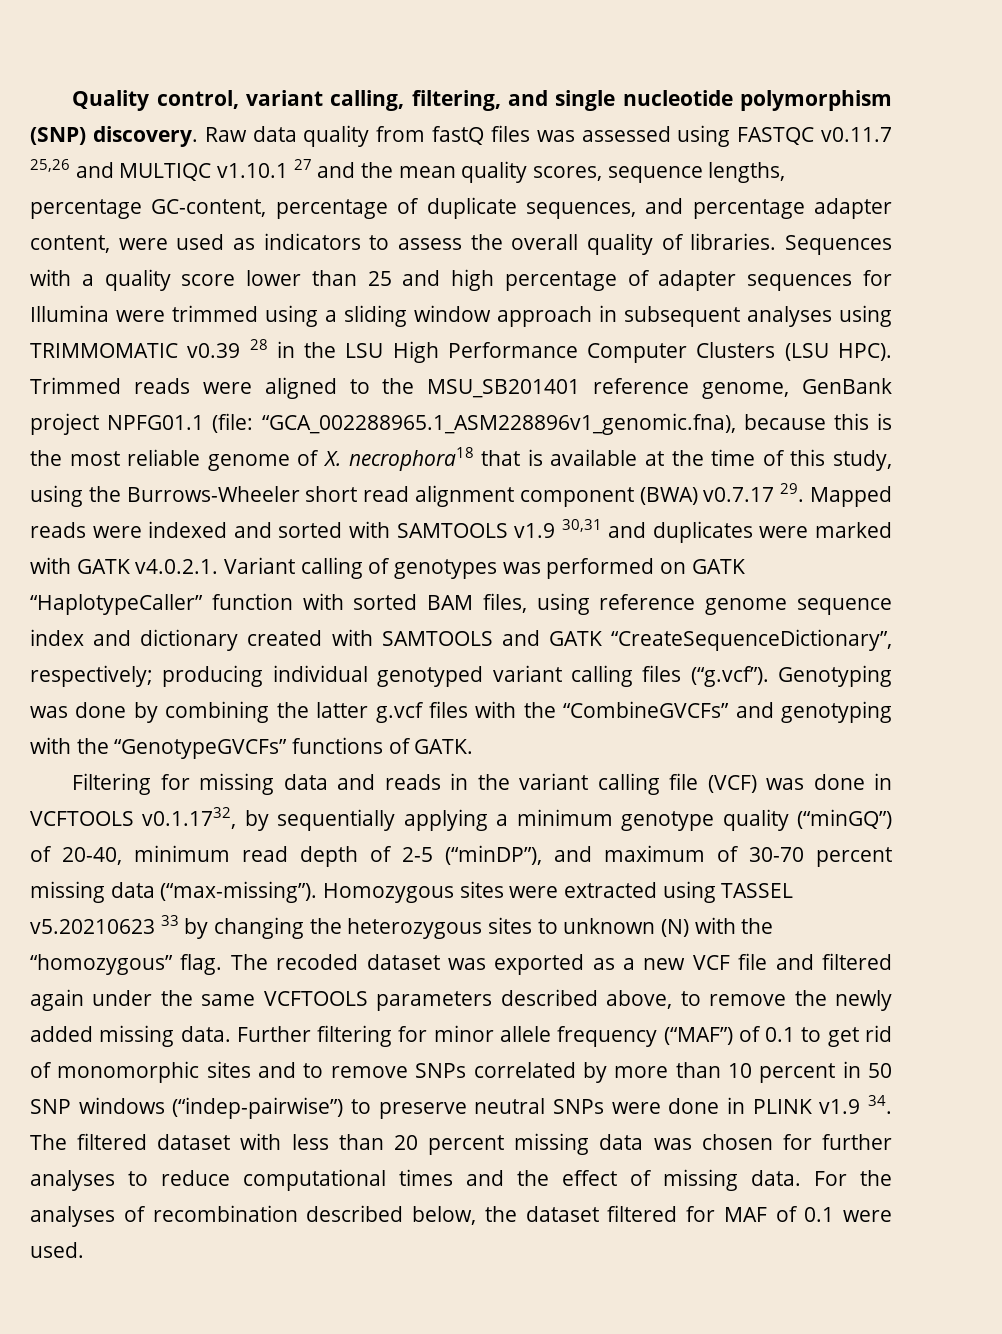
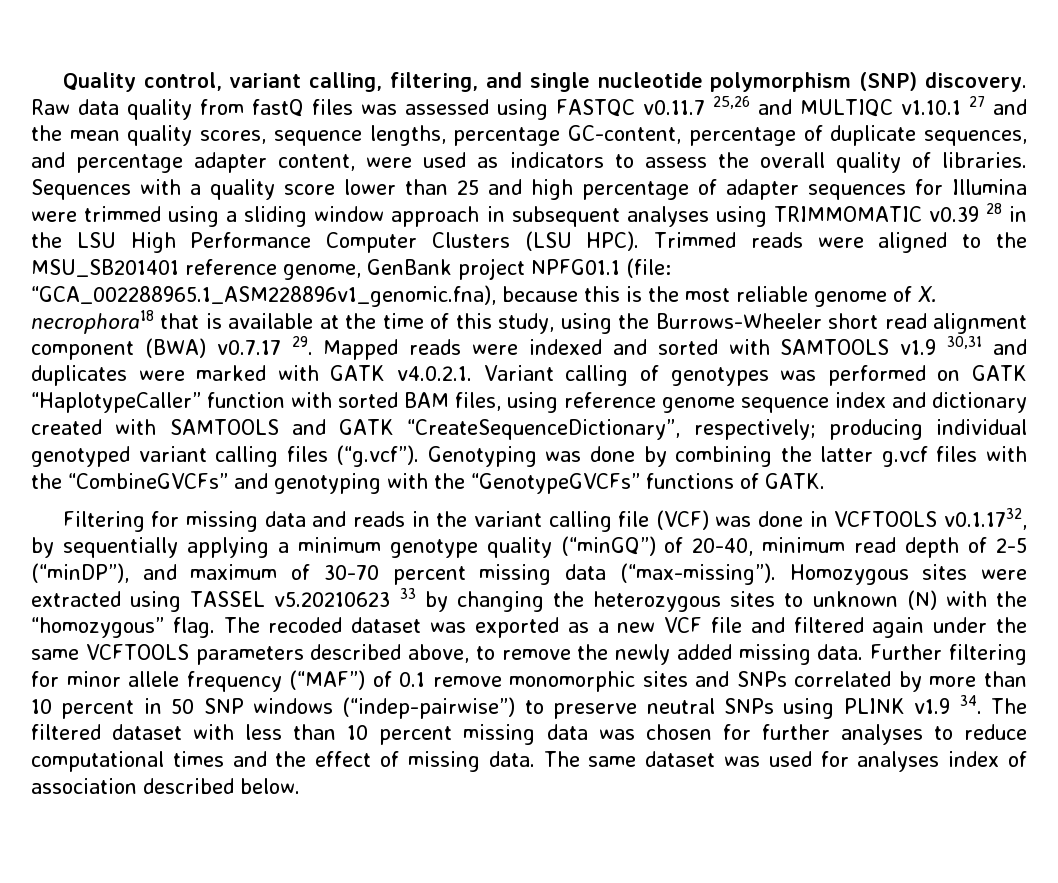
[801,1025,893,1047] [30,1062,52,1078] to get rid of -> [432,676,502,687] remove
[303,1063,408,1078] to remove -> (730, 679) none
[611,1097,745,1114] were done in -> [783,698,835,719] using
[393,1135,418,1150] 20 -> [347,725,369,740] 10
[814,1170,892,1186] [30,1205,893,1227] [30,1242,84,1258] For the analyses of recombination described below, the dataset filtered for MAF of 0.1 were used. -> [543,751,1027,772] [31,778,300,794] The same dataset was used for analyses index of association described below.

